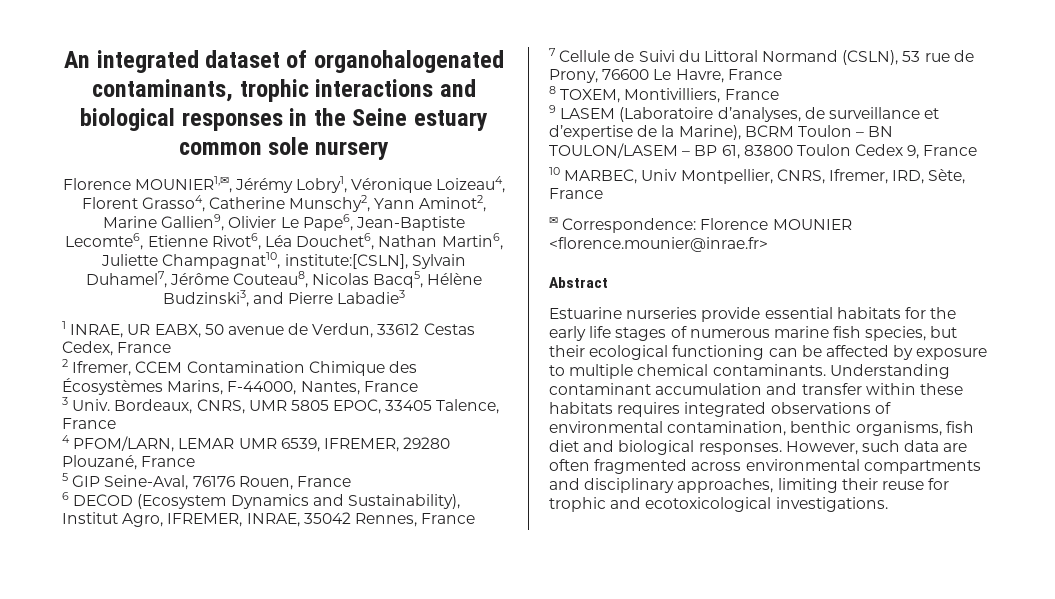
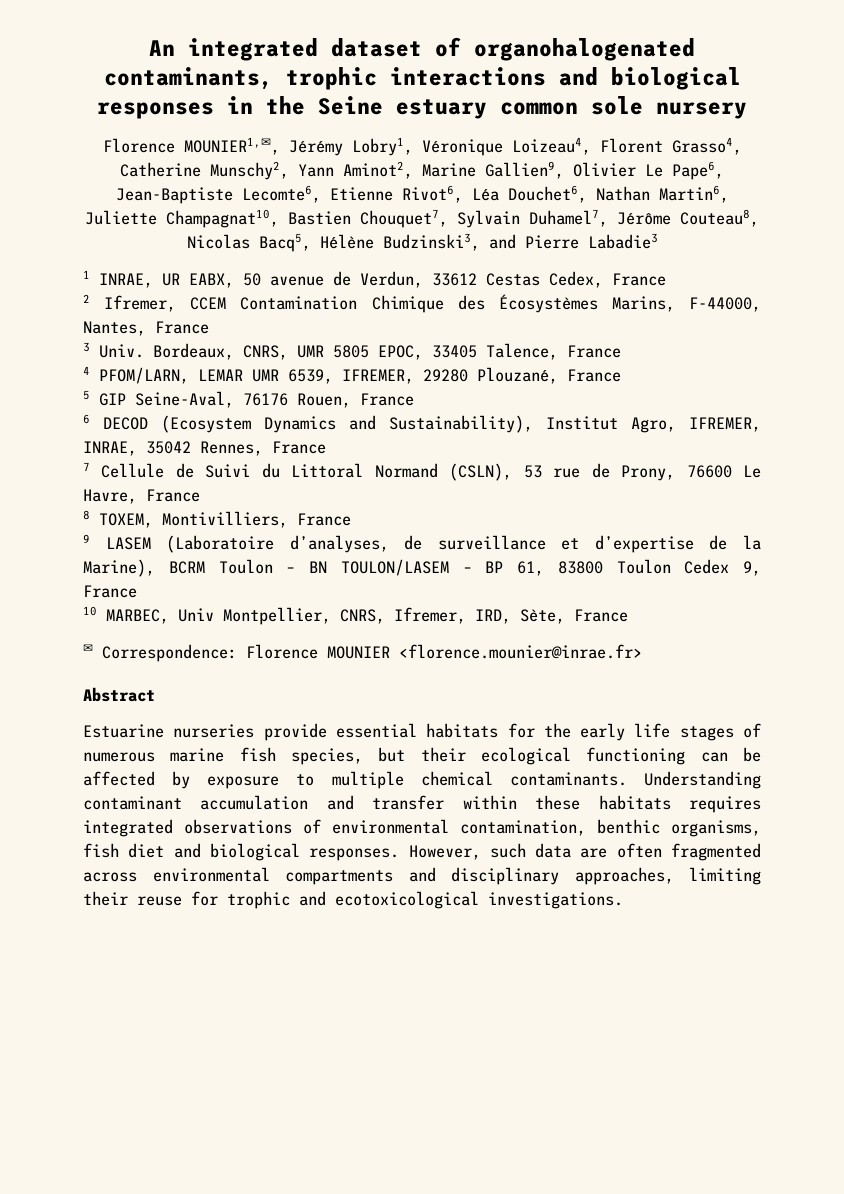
[284,254,408,269] institute:[CSLN], -> [288,209,448,228] Bastien Chouquet7,

